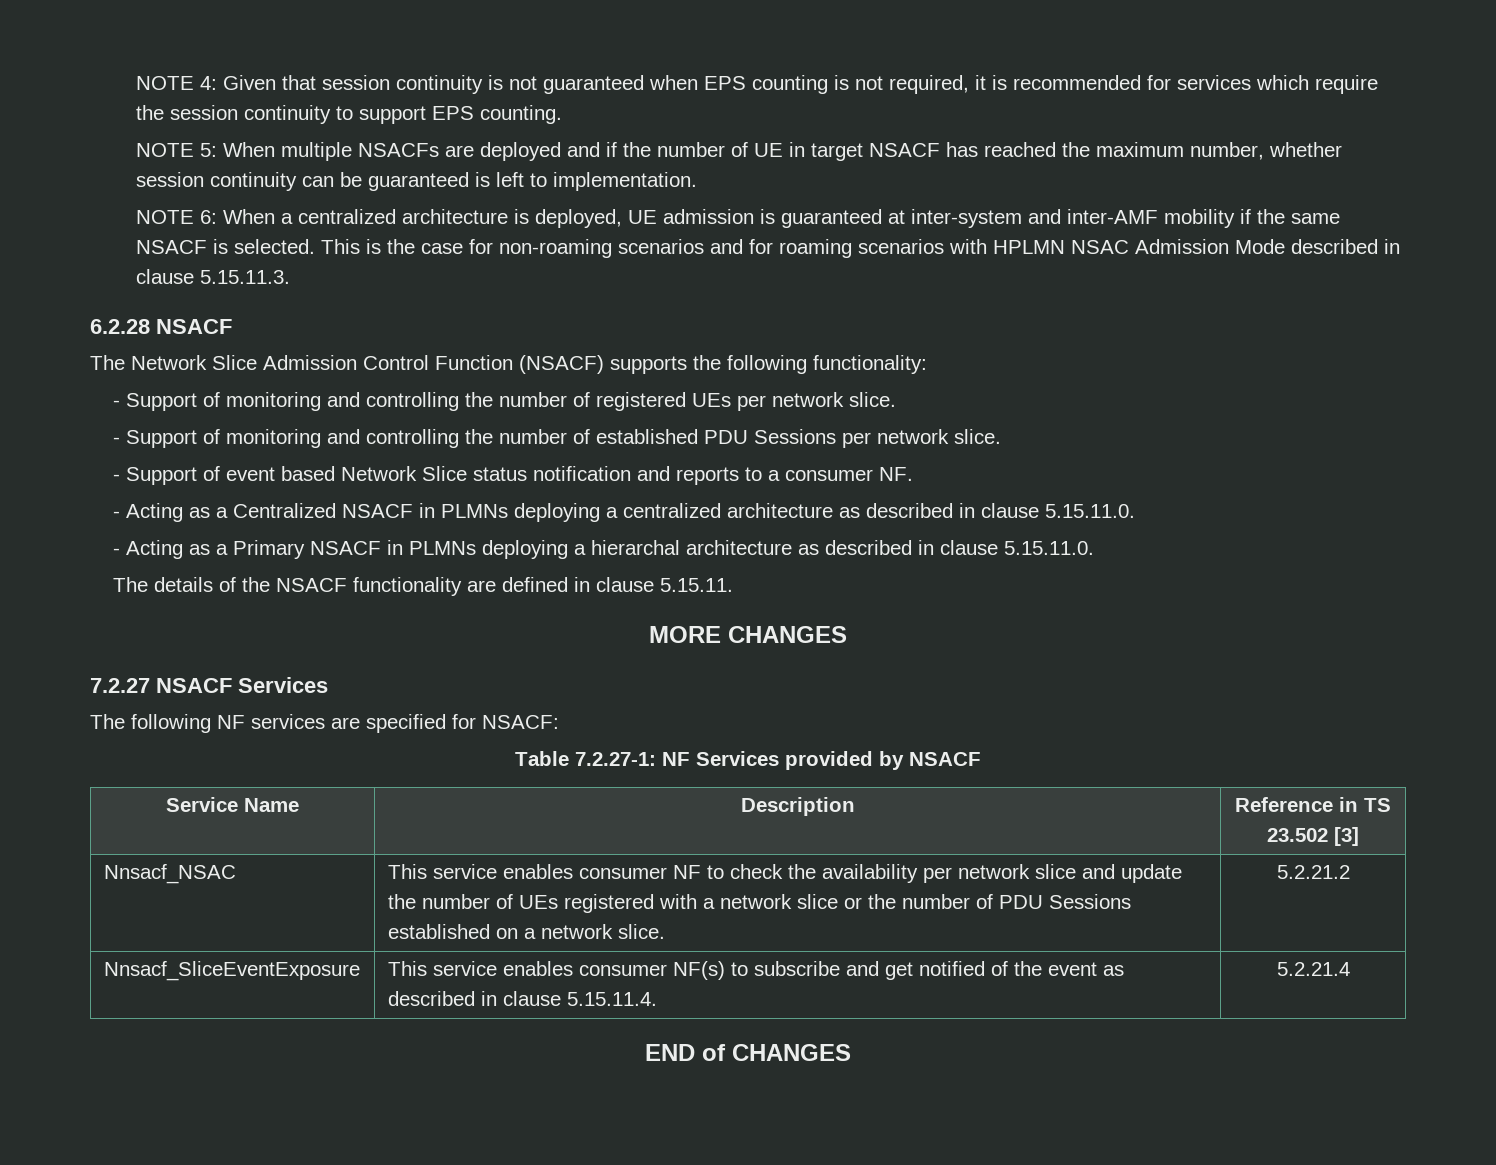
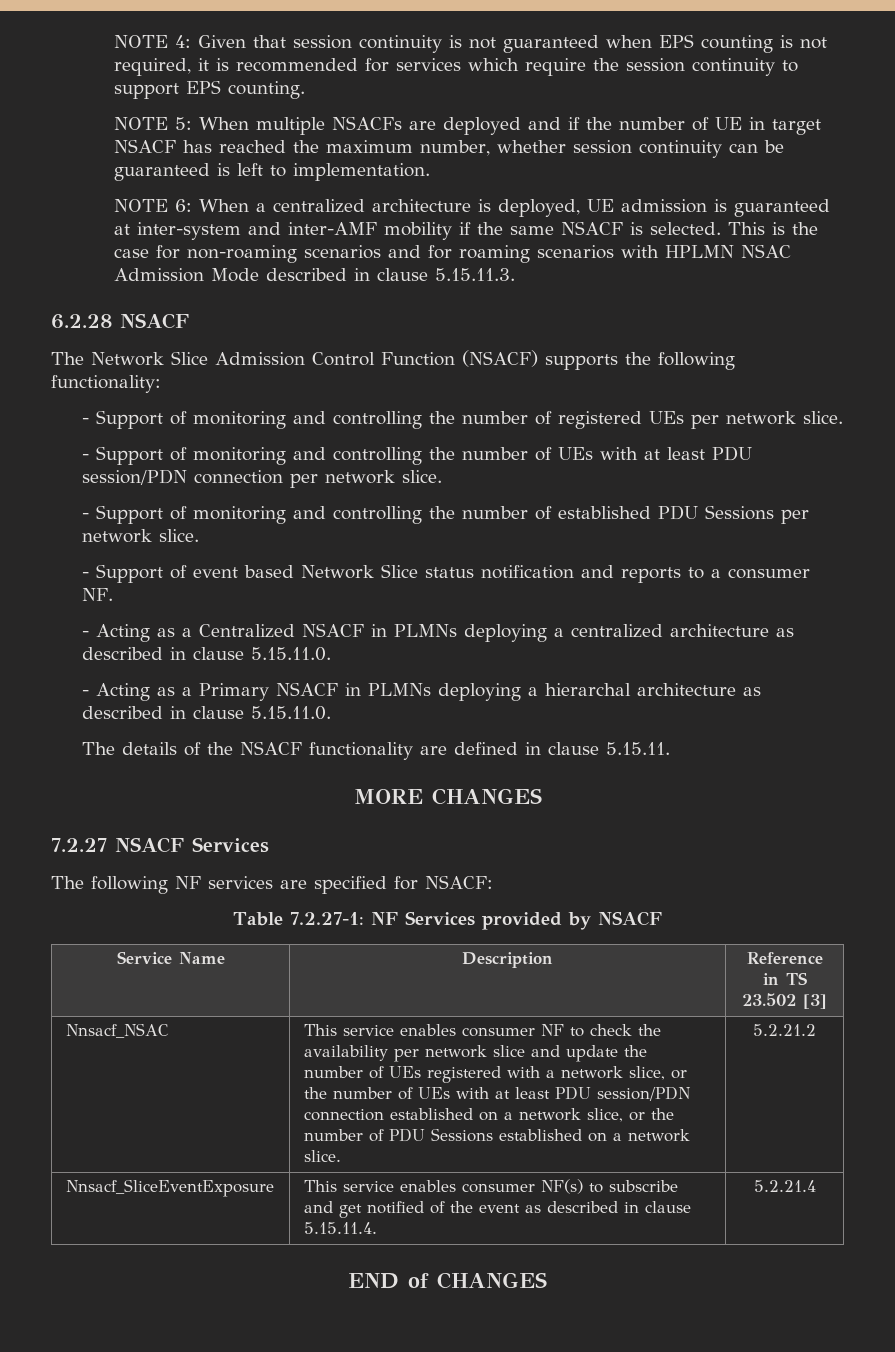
(897, 399) none -> [82,446,753,465] [82,469,443,488] // - Support of monitoring and controlling the number of UEs with at least PDU session/PDN connection per network slice.
[796,894,838,909] slice -> [628,1066,687,1080] [303,1086,691,1101] [303,1108,623,1122] slice, or the number of UEs with at least PDU session/PDN connection established on a network slice,

